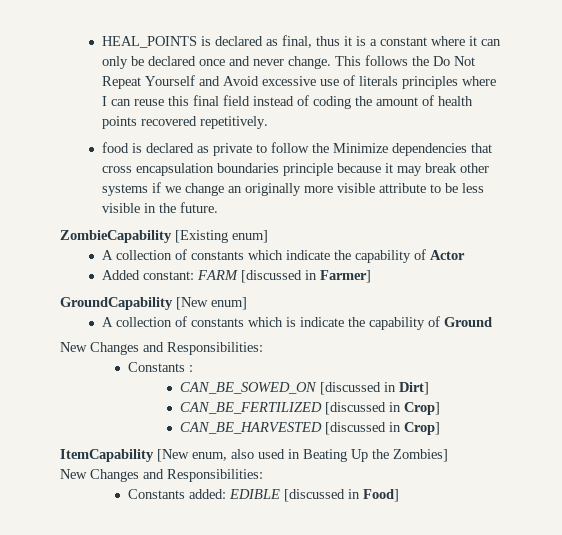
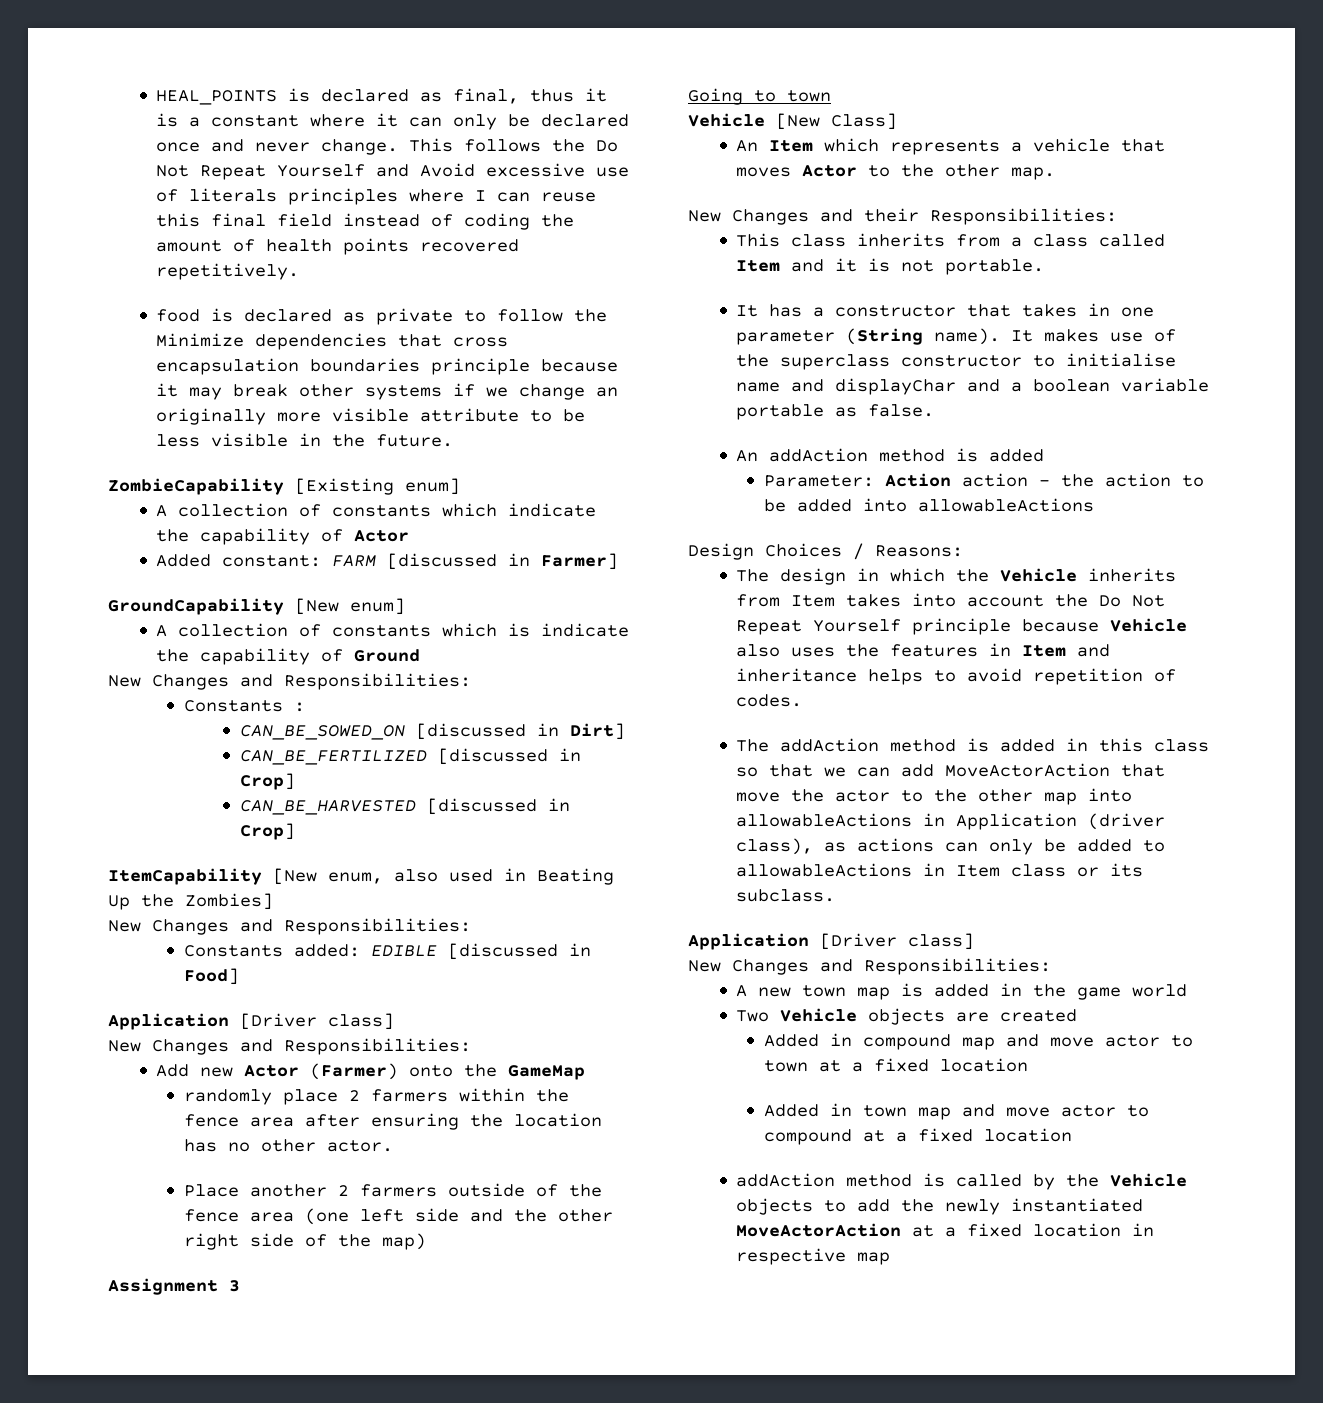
(400, 495) none -> [108,1013,394,1030] [108,1038,471,1055] [156,1063,586,1080] [184,1088,570,1105] [184,1113,603,1130] [184,1139,394,1152] [184,1183,603,1197] [184,1208,614,1225] [184,1233,427,1250] [108,1278,240,1295] [688,88,831,105] [688,113,897,130] [736,138,1166,155] [736,164,1056,180] [688,208,1117,225] [736,233,1166,247] [736,258,1045,275] [736,303,1155,317] [736,328,1177,345] [736,353,1177,370] [736,378,1210,395] [736,404,935,420] [736,448,1045,462] [764,473,1205,487] [764,498,1095,512] [688,543,963,560] [736,568,1177,585] [736,593,1166,607] [736,618,1188,635] [736,643,1111,657] [736,668,1177,685] [736,694,803,707] [736,738,1210,752] [736,763,1166,777] [736,788,1133,805] [736,813,1166,830] [736,838,1166,855] [736,863,1144,877] [736,889,836,902] [688,933,974,950] [688,958,1051,975] [736,983,1188,1000] [736,1008,1078,1025] [764,1033,1194,1050] [764,1058,1029,1072] [764,1103,1150,1120] [764,1128,1073,1145] [736,1173,1188,1190] [736,1198,1144,1215] [736,1223,1155,1237] [736,1248,891,1265] // Application [Driver class] // New Changes and Responsibilities: // Add new Actor (Farmer) onto the GameMap // randomly place 2 farmers within the fence area after ensuring the location has no other actor. // Place another 2 farmers outside of the fence area (one left side and the other right side of the map) // Assignment 3 // Going to town // Vehicle [New Class] // An Item which represents a vehicle that moves Actor to the other map. // New Changes and their Responsibilities: // This class inherits from a class called Item and it is not portable. // It has a constructor that takes in one parameter (String name). It makes use of the superclass constructor to initialise name and displayChar and a boolean variable portable as false. // An addAction method is added // Parameter: Action action – the action to be added into allowableActions // Design Choices / Reasons: // The design in which the Vehicle inherits from Item takes into account the Do Not Repeat Yourself principle because Vehicle also uses the features in Item and inheritance helps to avoid repetition of codes. // The addAction method is added in this class so that we can add MoveActorAction that move the actor to the other map into allowableActions in Application (driver class), as actions can only be added to allowableActions in Item class or its subclass. // Application [Driver class] // New Changes and Responsibilities: // A new town map is added in the game world // Two Vehicle objects are created // Added in compound map and move actor to town at a fixed location // Added in town map and move actor to compound at a fixed location // addAction method is called by the Vehicle objects to add the newly instantiated MoveActorAction at a fixed location in respective map

